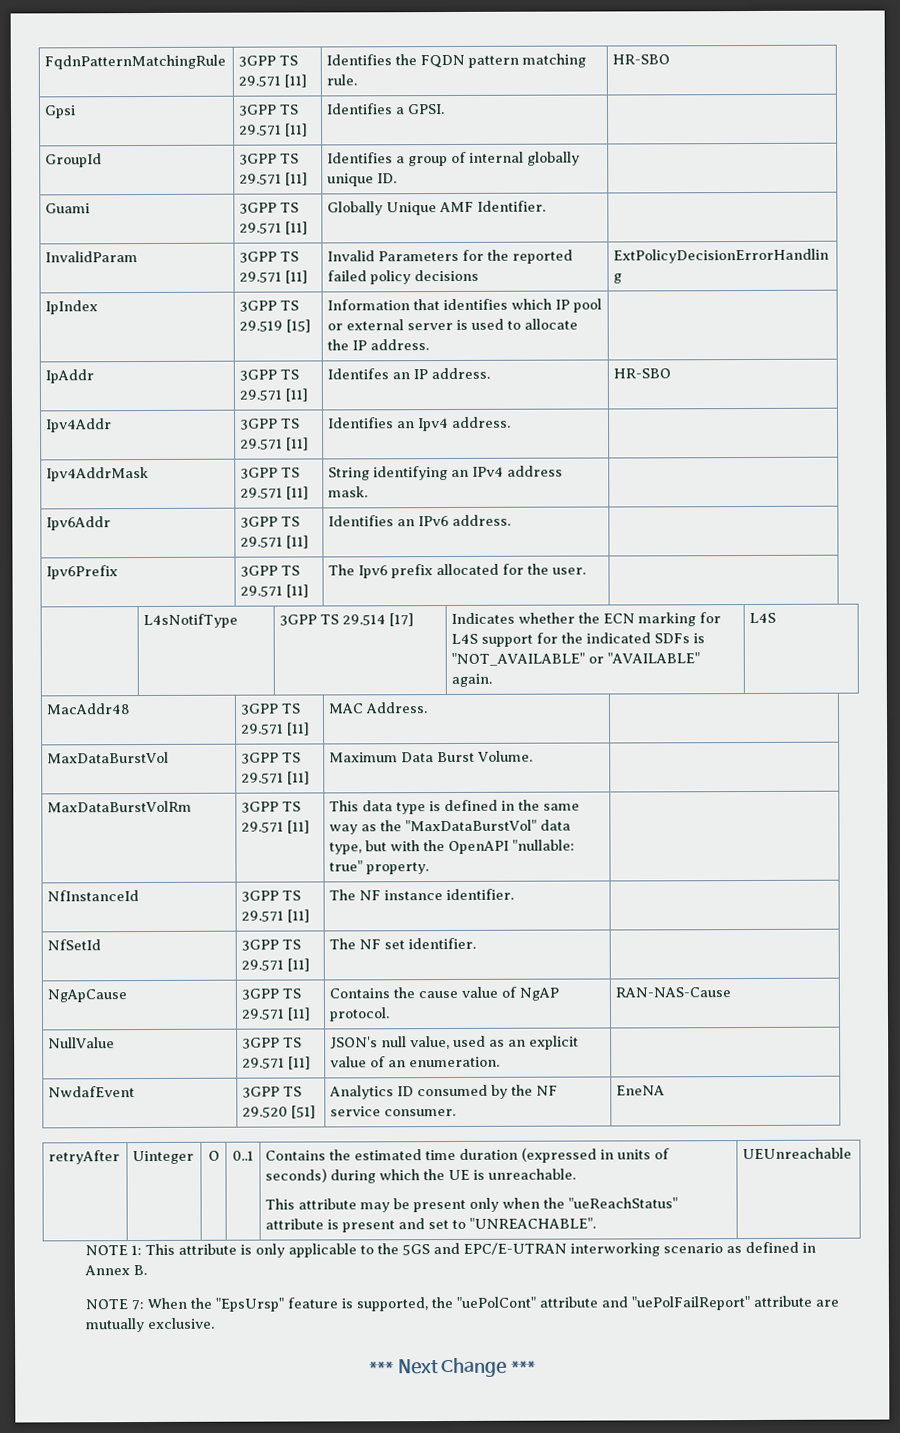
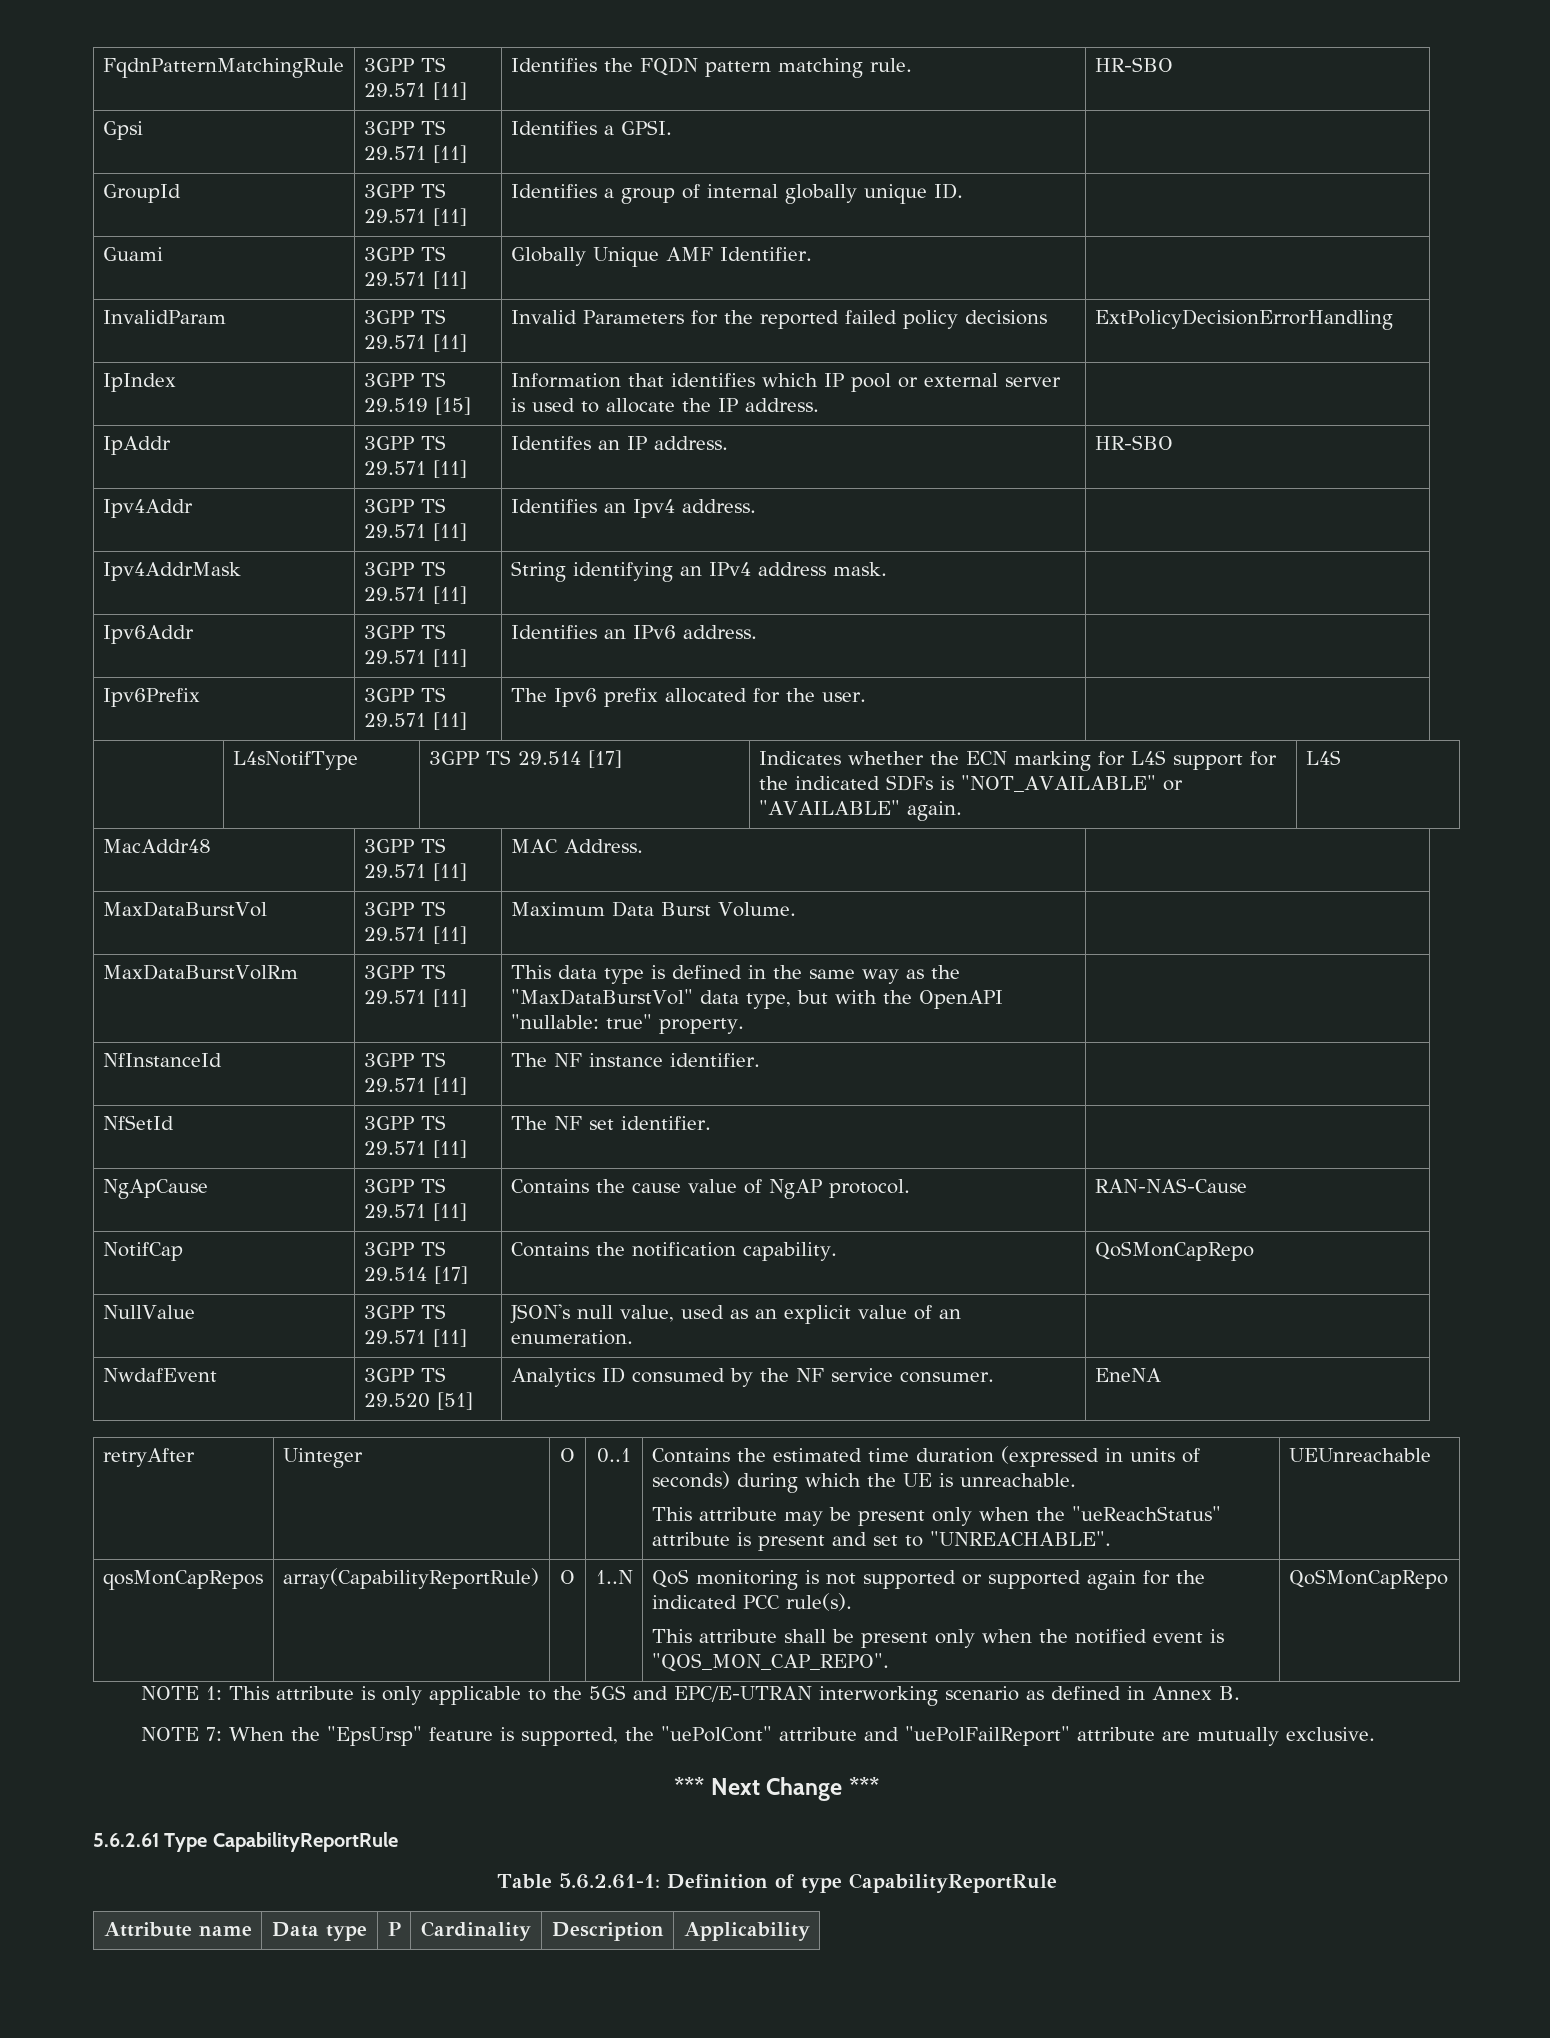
(732, 992) none -> [102,1242,183,1261] [363,1241,446,1256] [363,1266,468,1284] [510,1242,837,1261] [1094,1241,1254,1261] // NotifCap | 3GPP TS 29.514 [17] | Contains the notification capability. | QoSMonCapRepo
(853, 1153) none -> [102,1570,263,1590] [282,1568,539,1589] [560,1570,575,1584] [595,1570,633,1584] [651,1569,1205,1590] [651,1593,852,1611] [651,1629,1224,1648] [651,1653,889,1672] [1288,1569,1448,1589] // qosMonCapRepos | array(CapabilityReportRule) | O | 1..N | QoS monitoring is not supported or supported again for the indicated PCC rule(s). // This attribute shall be present only when the notified event is "QOS_MON_CAP_REPO". | QoSMonCapRepo
(537, 1366) none -> [93,1832,398,1852] [496,1873,1057,1893] [103,1922,252,1937] [272,1922,367,1941] [387,1922,401,1936] [421,1921,531,1941] [551,1922,664,1941] [683,1922,810,1941] // 5.6.2.61 Type CapabilityReportRule // Table 5.6.2.61-1: Definition of type CapabilityReportRule // Attribute name | Data type | P | Cardinality | Description | Applicability

